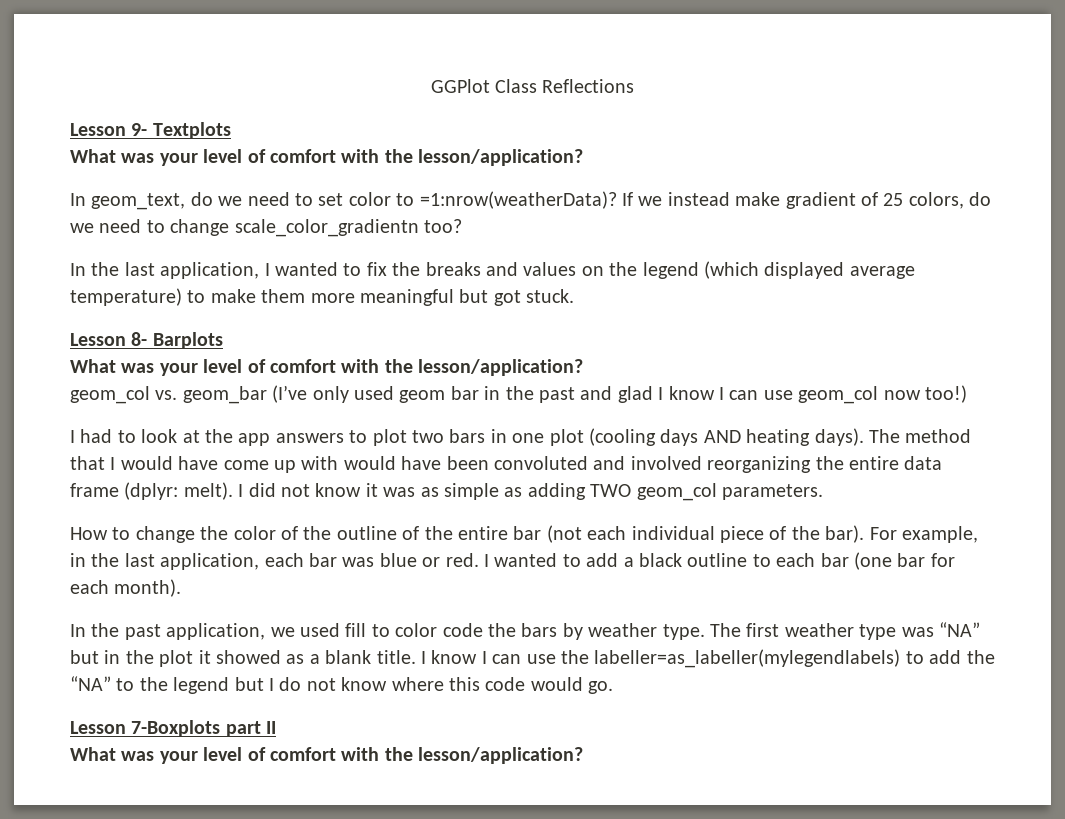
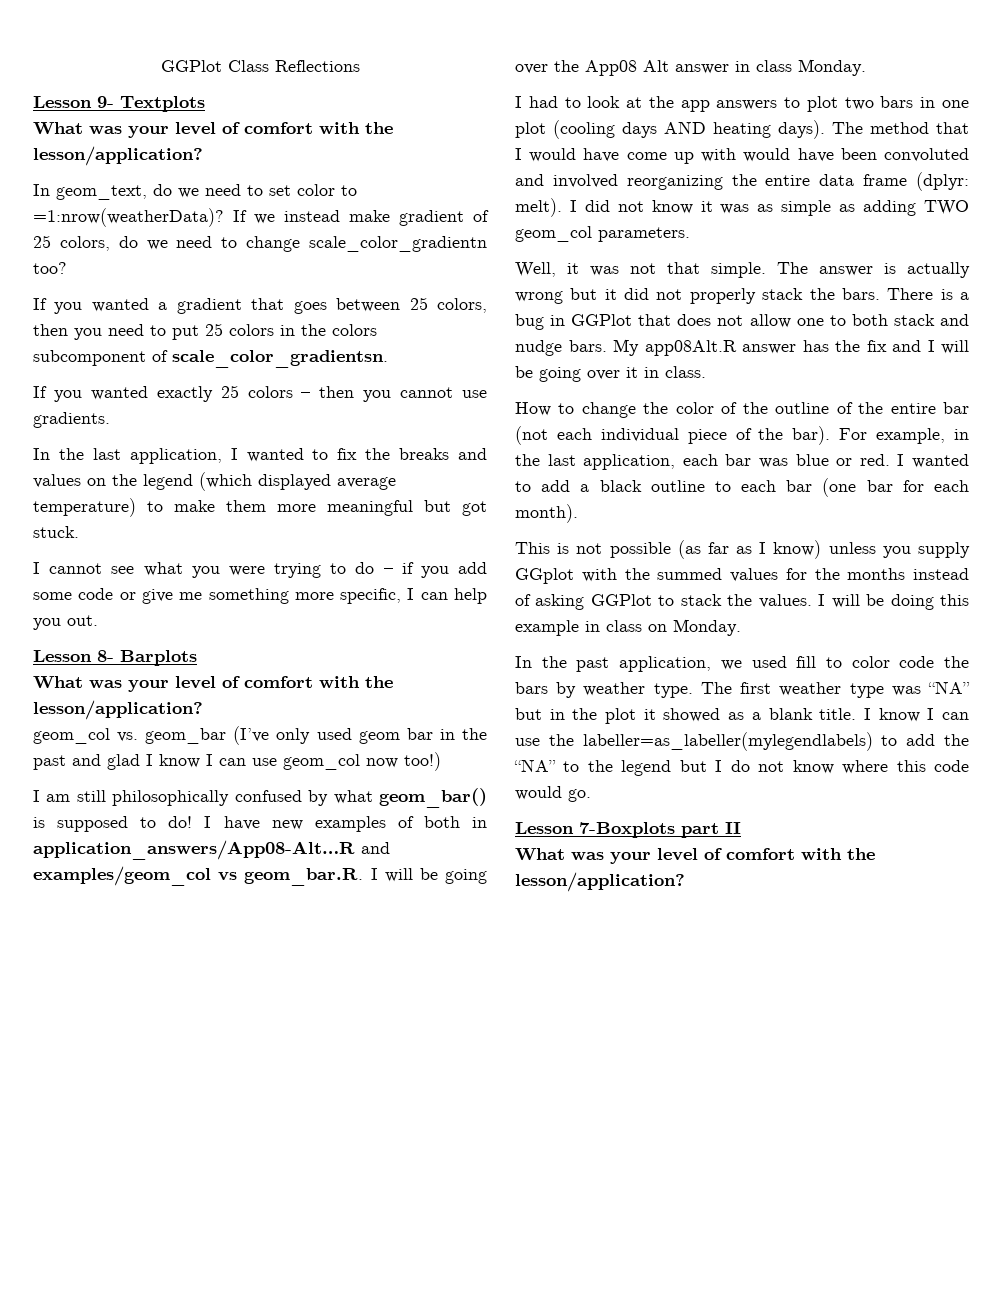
(462, 226) none -> [33,297,488,314] [33,323,377,340] [33,350,388,368] [33,385,487,402] [33,412,110,428] // If you wanted a gradient that goes between 25 colors, then you need to put 25 colors in the colors subcomponent of scale_color_gradientsn. // If you wanted exactly 25 colors – then you cannot use gradients.
(575, 296) none -> [33,562,488,578] [33,588,488,604] [33,615,98,630] // I cannot see what you were trying to do – if you add some code or give me something more specific, I can help you out.
(967, 394) none -> [33,788,487,808] [33,816,488,832] [33,840,390,860] [33,866,488,886] [515,59,866,76] // I am still philosophically confused by what geom_bar() is supposed to do! I have new examples of both in application_answers/App08-Alt…R and examples/geom_col vs geom_bar.R. I will be going over the App08 Alt answer in class Monday.
(823, 492) none -> [515,262,970,278] [515,288,969,304] [515,314,969,330] [515,339,969,356] [515,366,706,382] // Well, it was not that simple. The answer is actually wrong but it did not properly stack the bars. There is a bug in GGPlot that does not allow one to both stack and nudge bars. My app08Alt.R answer has the fix and I will be going over it in class.
(182, 588) none -> [515,540,970,559] [515,568,969,584] [515,594,969,610] [515,619,741,636] // This is not possible (as far as I know) unless you supply GGplot with the summed values for the months instead of asking GGPlot to stack the values. I will be doing this example in class on Monday.

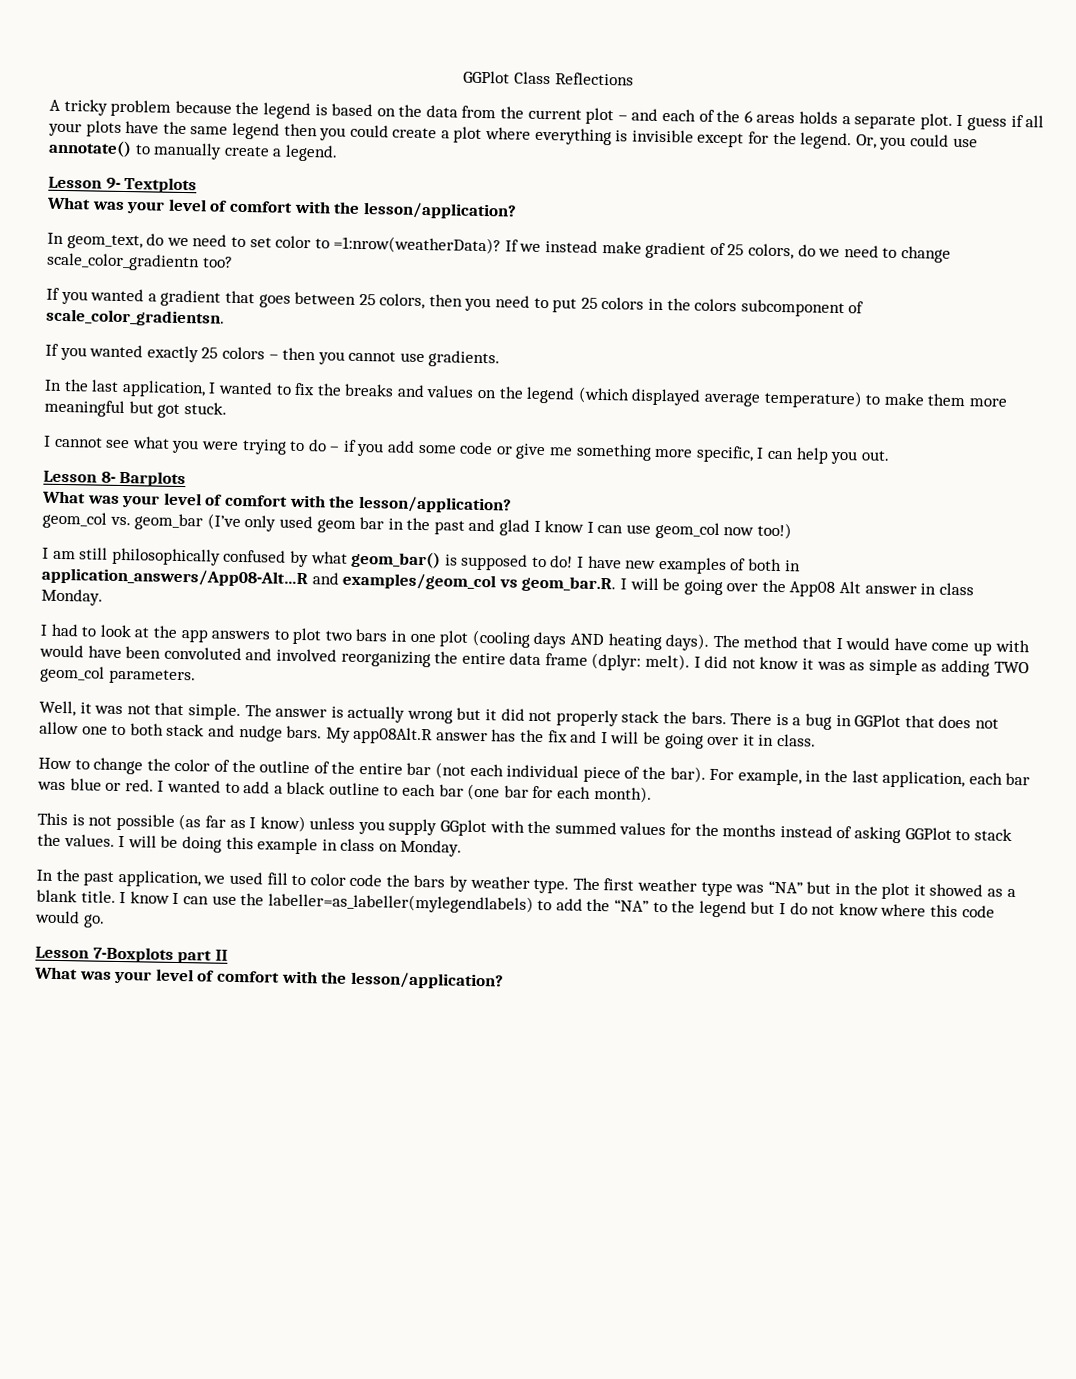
(360, 66) none -> [49,98,1045,131] [48,120,978,151] [48,139,338,162] // A tricky problem because the legend is based on the data from the current plot – and each of the 6 areas holds a separate plot. I guess if all your plots have the same legend then you could create a plot where everything is invisible except for the legend. Or, you could use annotate() to manually create a legend.

